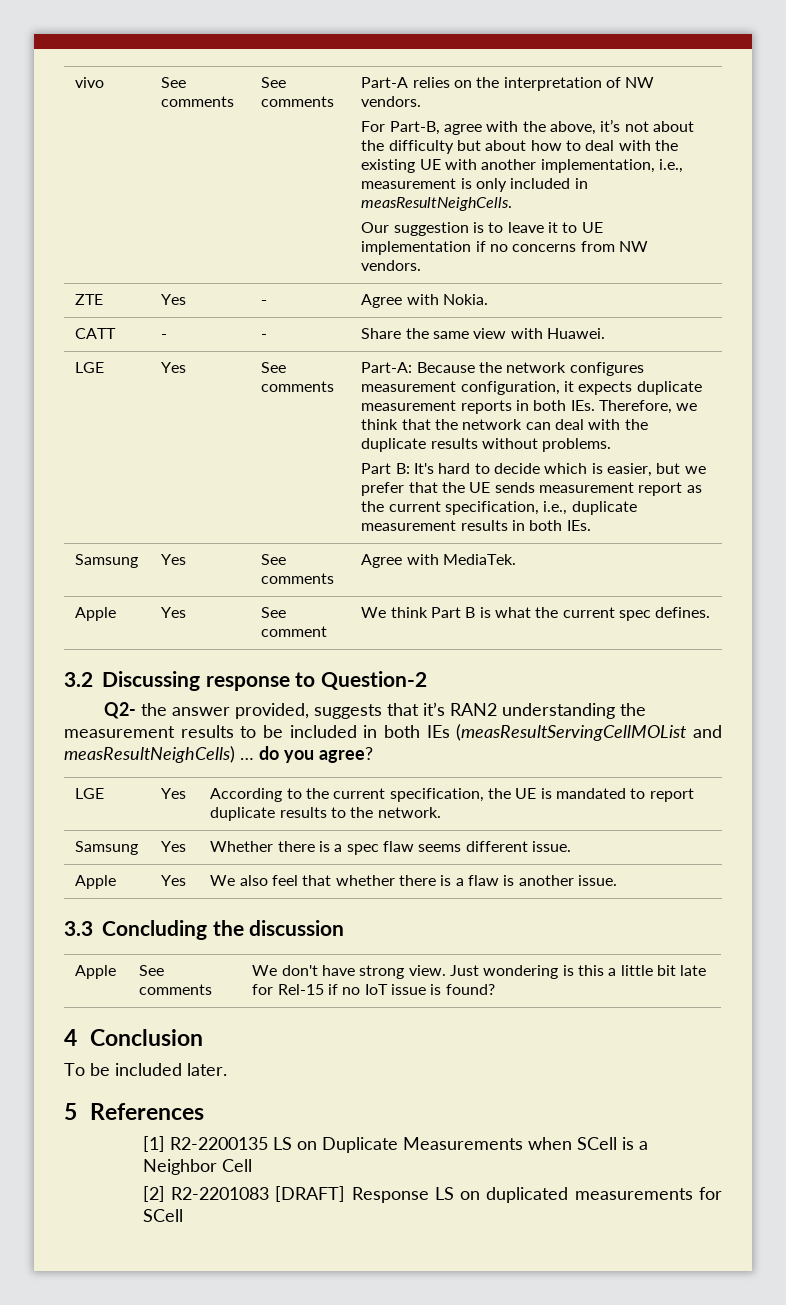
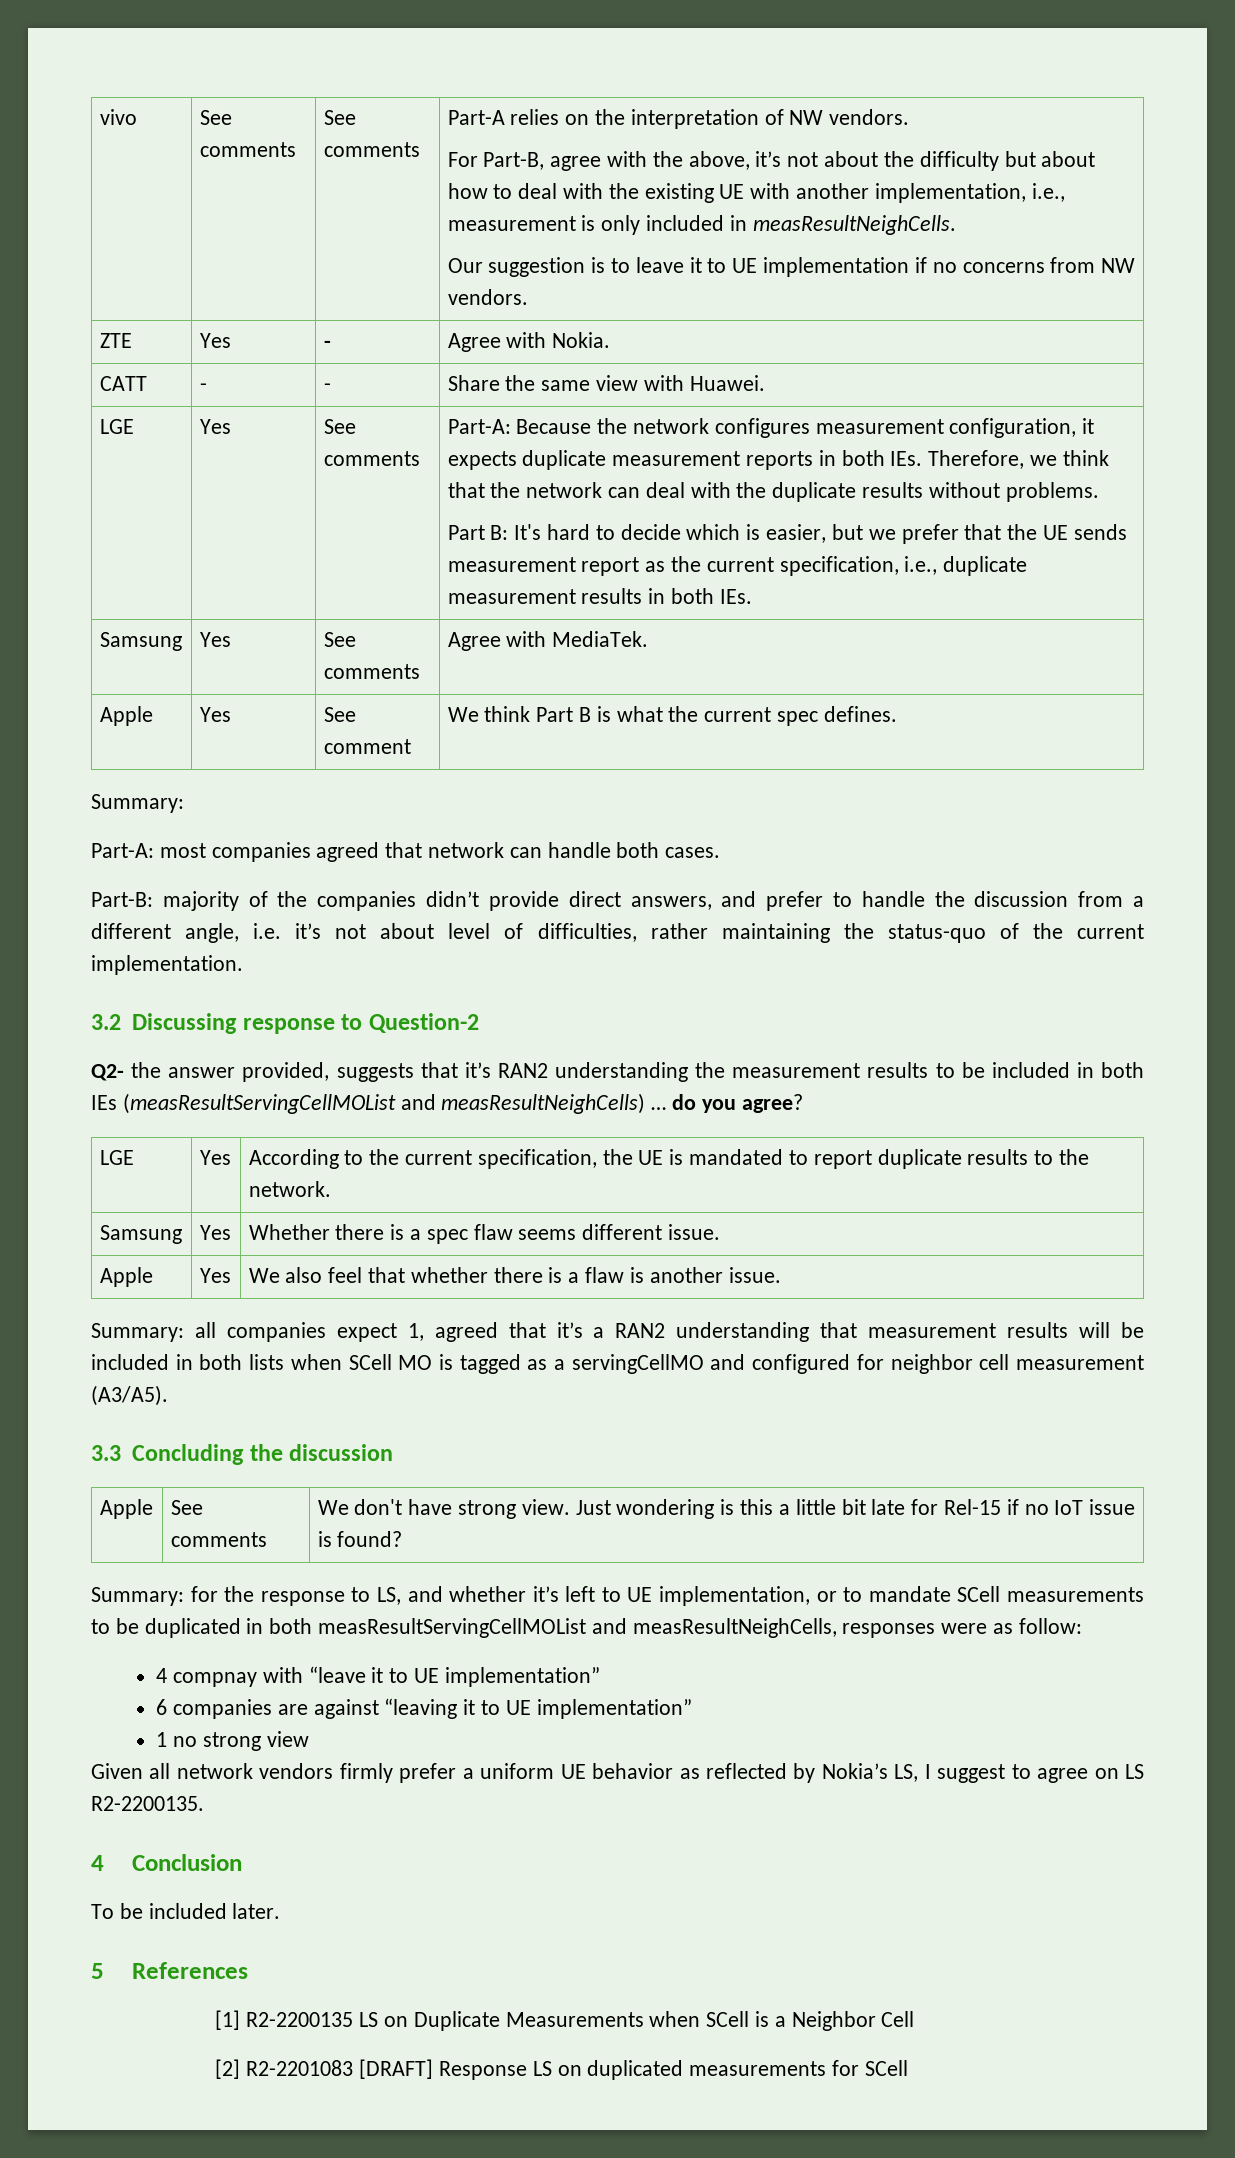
(711, 612) none -> [91,794,184,813] [91,842,721,862] [91,891,1144,911] [91,923,1144,943] [91,955,243,975] // Summary: // Part-A: most companies agreed that network can handle both cases. // Part-B: majority of the companies didn’t provide direct answers, and prefer to handle the discussion from a different angle, i.e. it’s not about level of difficulties, rather maintaining the status-quo of the current implementation.
(617, 880) none -> [91,1322,1144,1342] [91,1354,1145,1374] [91,1385,168,1406] // Summary: all companies expect 1, agreed that it’s a RAN2 understanding that measurement results will be included in both lists when SCell MO is tagged as a servingCellMO and configured for neighbor cell measurement (A3/A5).
(495, 989) none -> [91,1586,1144,1606] [91,1618,1082,1638] [156,1666,600,1687] [156,1698,692,1719] [156,1731,309,1751] [91,1763,1145,1783] [91,1796,204,1811] // Summary: for the response to LS, and whether it’s left to UE implementation, or to mandate SCell measurements to be duplicated in both measResultServingCellMOList and measResultNeighCells, responses were as follow: // 4 compnay with “leave it to UE implementation” // 6 companies are against “leaving it to UE implementation” // 1 no strong view // Given all network vendors firmly prefer a uniform UE behavior as reflected by Nokia’s LS, I suggest to agree on LS R2-2200135.

